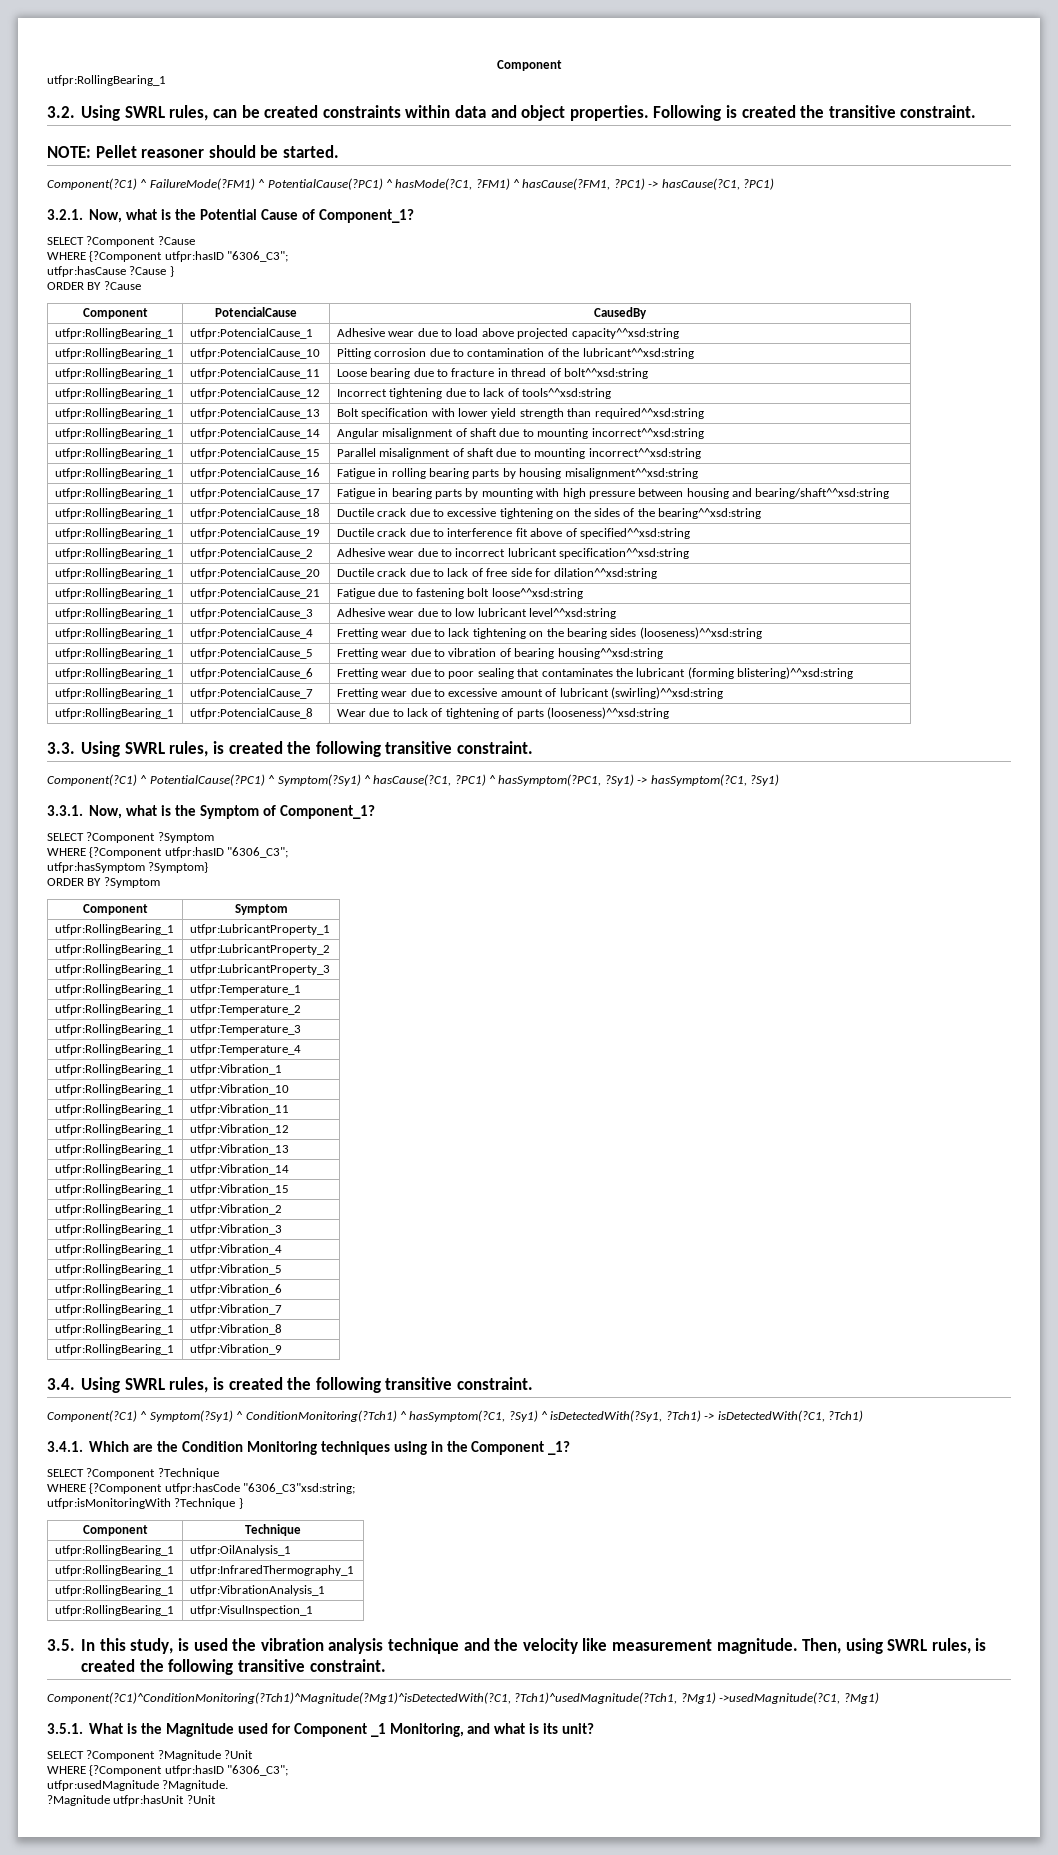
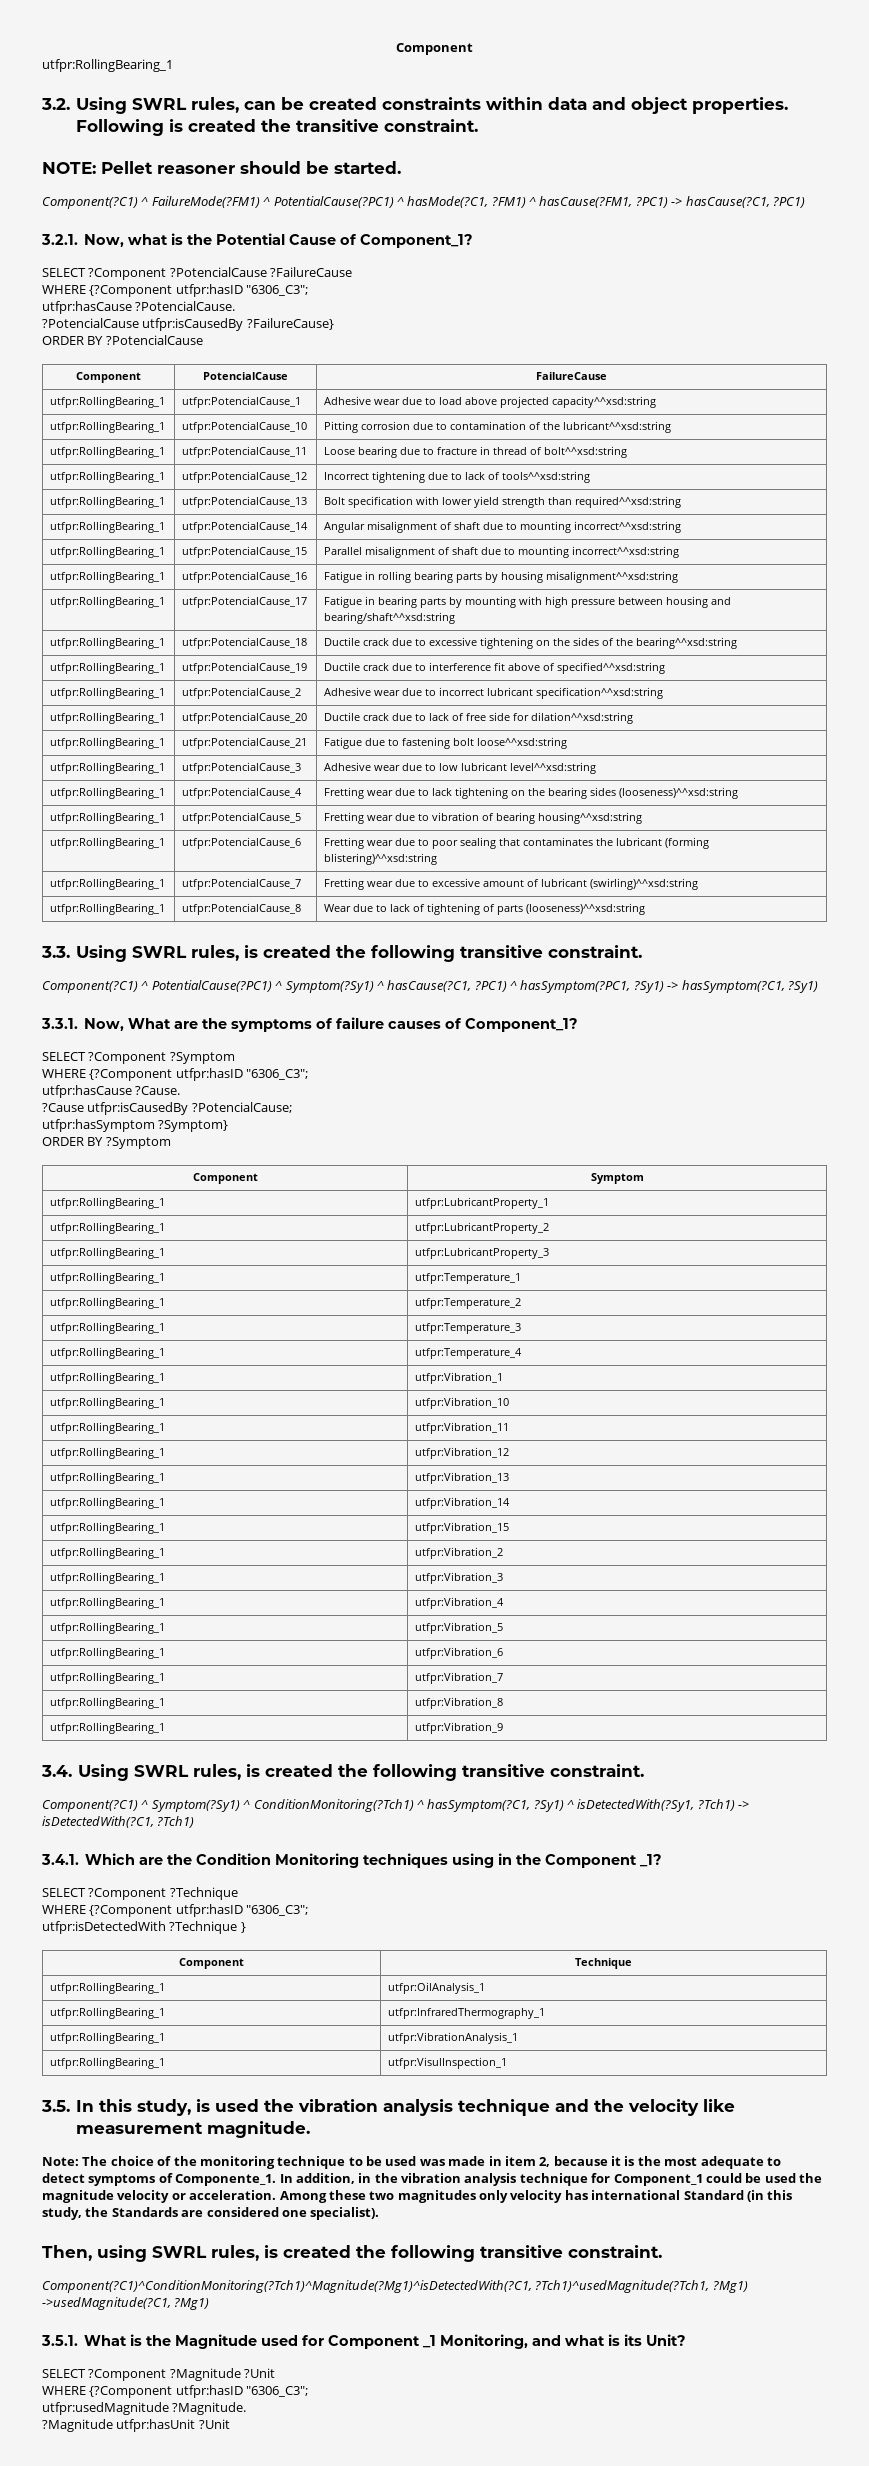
[157,236,195,245] [47,251,289,262] [47,266,174,277] [47,281,141,290] ?Cause // WHERE {?Component utfpr:hasID "6306_C3"; // utfpr:hasCause ?Cause } // ORDER BY ?Cause -> [169,267,353,277] [42,284,309,297] [42,301,236,314] [42,318,334,331] [42,335,203,345] ?PotencialCause ?FailureCause // WHERE {?Component utfpr:hasID "6306_C3"; // utfpr:hasCause ?PotencialCause. // ?PotencialCause utfpr:isCausedBy ?FailureCause} // ORDER BY ?PotencialCause
[593,307,647,319] CausedBy -> [536,372,607,380] FailureCause
[126,805,259,819] what is the Symptom -> [128,1017,442,1032] What are the symptoms of failure causes
(289, 852) none -> [42,1085,181,1098] [42,1102,292,1115] // utfpr:hasCause ?Cause. // ?Cause utfpr:isCausedBy ?PotencialCause;
[164,1483,356,1494] [47,1498,171,1509] utfpr:hasCode "6306_C3"xsd:string; // utfpr:isMonitoringWith -> [175,1904,309,1917] [42,1921,166,1934] utfpr:hasID "6306_C3"; // utfpr:isDetectedWith
(798, 1646) none -> [42,2156,781,2169] [42,2173,822,2186] [42,2190,793,2203] [42,2207,380,2220] // Note: The choice of the monitoring technique to be used was made in item 2, because it is the most adequate to detect symptoms of Componente_1. In addition, in the vibration analysis technique for Component_1 could be used the magnitude velocity or acceleration. Among these two magnitudes only velocity has international Standard (in this study, the Standards are considered one specialist). //
[562,1723,595,1734] unit? -> [646,2334,687,2346] Unit?

